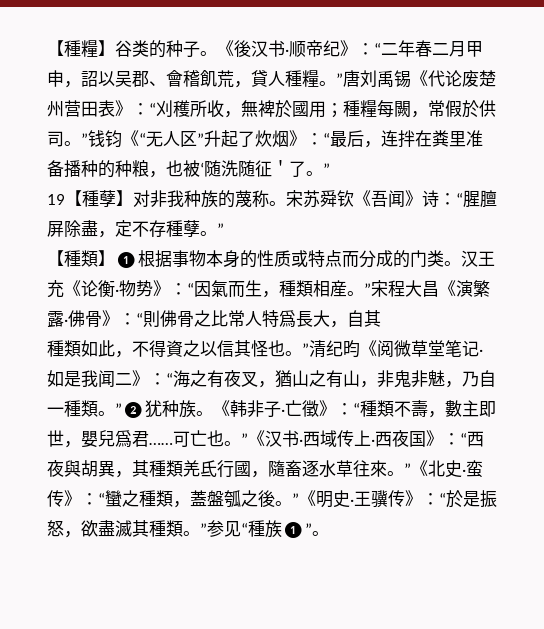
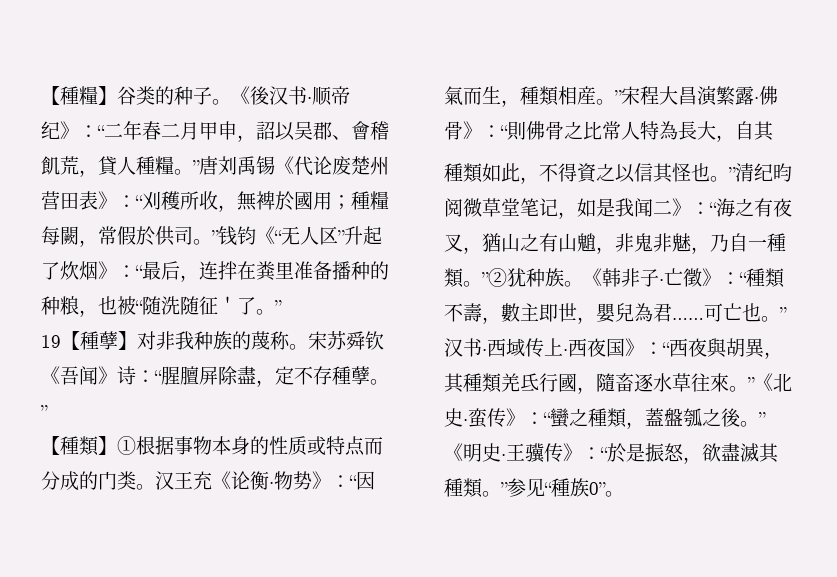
[200,162,204,175] ‘ -> [135,300,143,313] “
[115,252,138,268] ❶ -> [117,436,136,455] ①
[439,280,456,296] 《 -> (697, 95) none
[279,310,296,327] 爲 -> [659,121,678,140] 為
[360,340,377,356] 《 -> (792, 172) none
[479,349,483,355] · -> [558,212,577,219] ，
(360, 378) none -> [577,233,596,252] 魈
[115,402,145,418] ”❷ -> [482,268,507,287] ”②
[115,430,132,447] 爲 -> [634,303,653,322] 為
[248,430,265,446] 《 -> (787, 313) none
[282,522,312,538] ❶” -> [589,482,606,495] 0”

